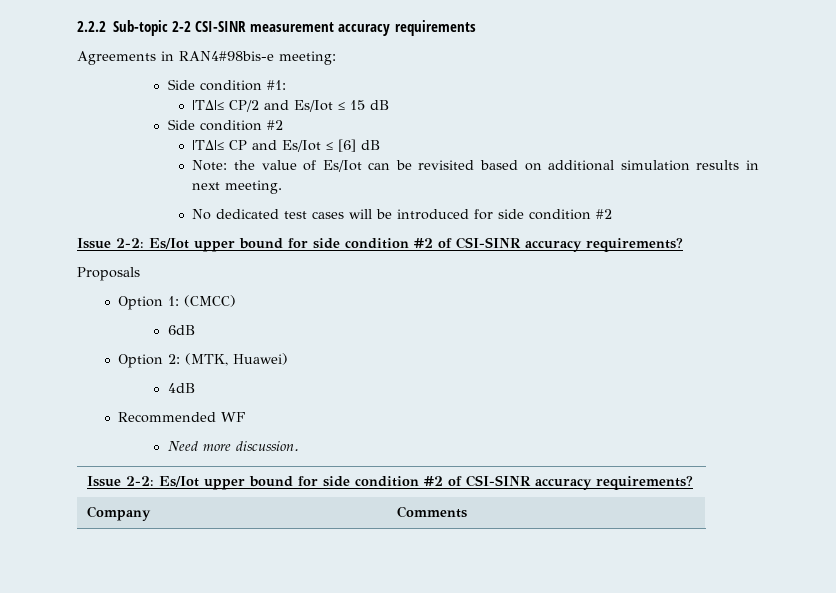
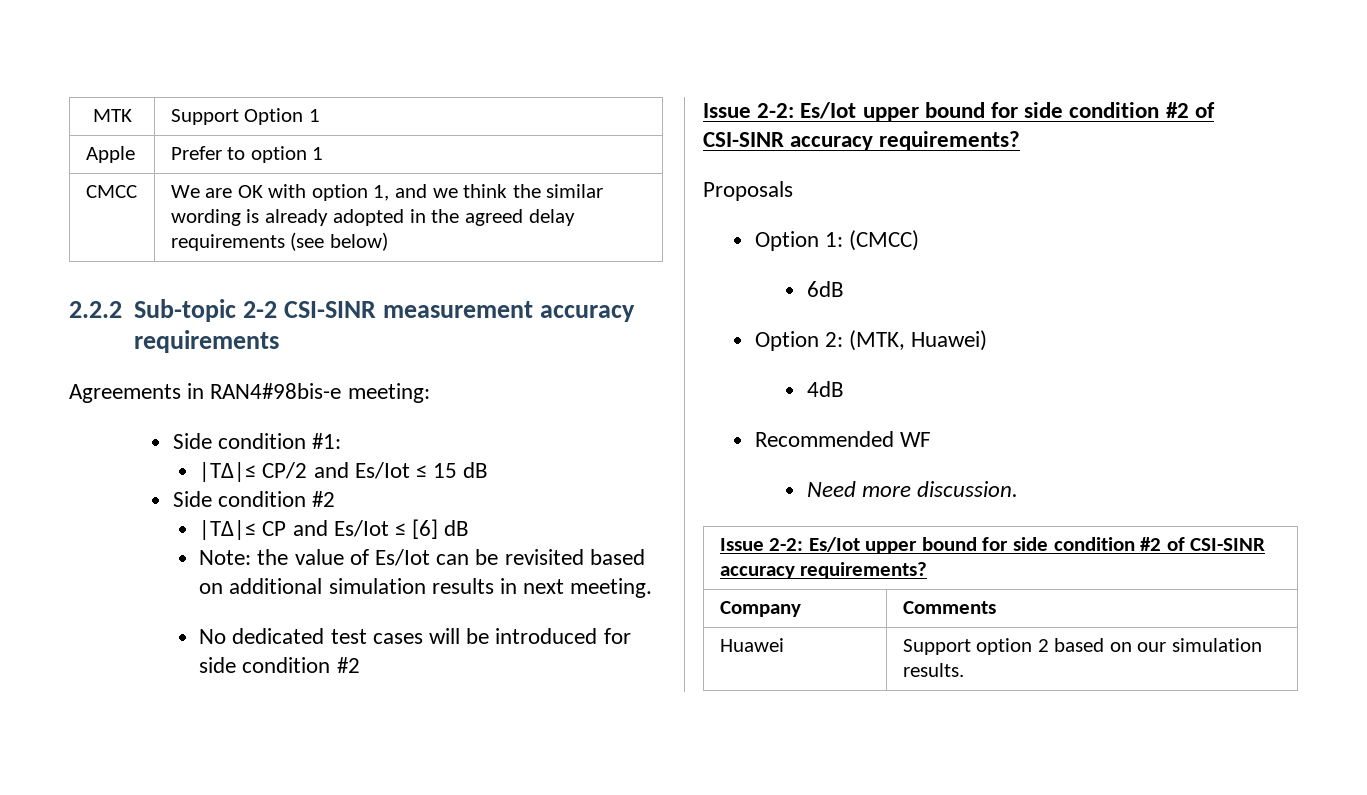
(77, 26) none -> [92,109,132,122] [170,108,320,125] [85,146,135,163] [170,146,324,163] [85,185,137,198] [170,184,604,201] [170,209,575,226] [170,232,388,251] MTK | Support Option 1 // Apple | Prefer to option 1 // CMCC | We are OK with option 1, and we think the similar wording is already adopted in the agreed delay requirements (see below) //
(468, 512) none -> [719,638,784,652] [902,638,1262,655] [902,663,964,677] // Huawei | Support option 2 based on our simulation results.

